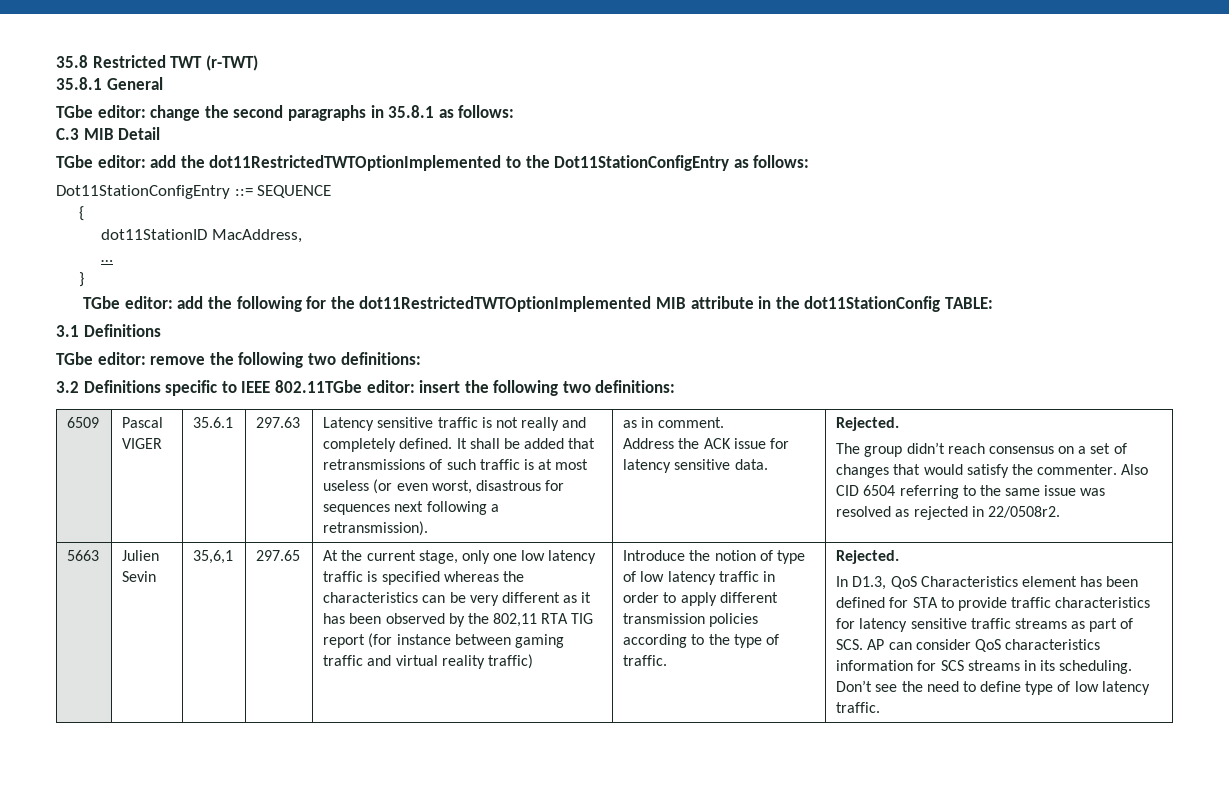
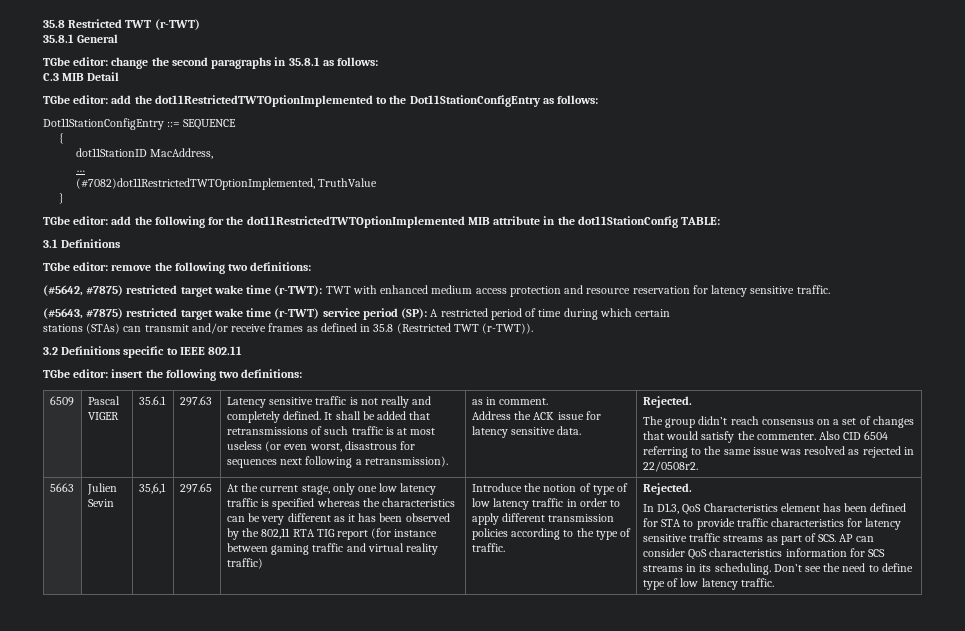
(114, 261) none -> [75,178,377,190] // (#7082)dot11RestrictedTWTOptionImplemented, TruthValue
(421, 358) none -> [43,285,830,297] [43,308,671,320] [43,323,534,334] // (#5642, #7875) restricted target wake time (r-TWT): TWT with enhanced medium access protection and resource reservation for latency sensitive traffic. // (#5643, #7875) restricted target wake time (r-TWT) service period (SP): A restricted period of time during which certain // stations (STAs) can transmit and/or receive frames as defined in 35.8 (Restricted TWT (r-TWT)).
[274,380,362,393] 802.11TGbe -> [208,346,243,355] [43,369,70,378] 802.11 // TGbe

